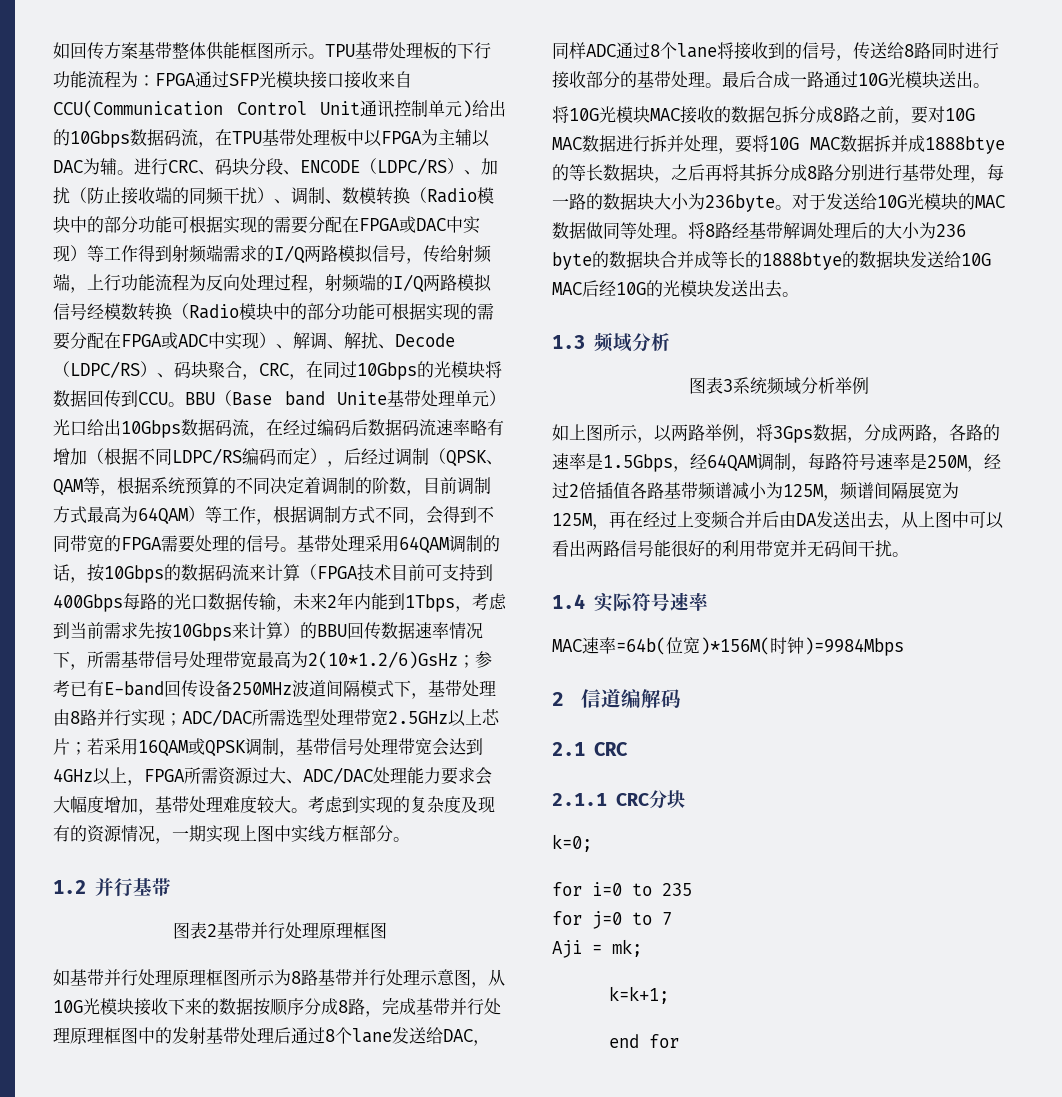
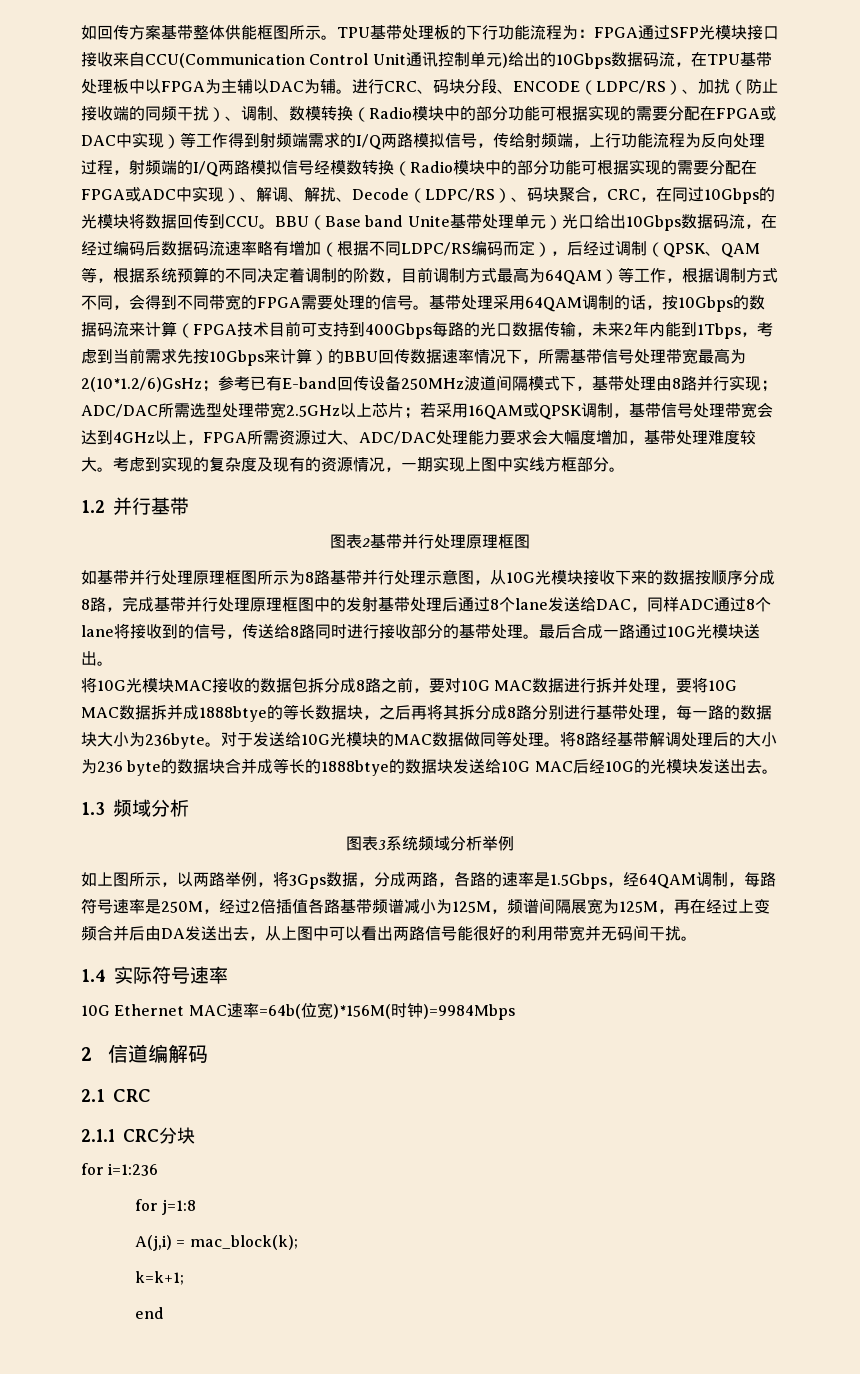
(708, 602) none -> [81,1004,185,1016] 10G Ethernet
[552,834,592,852] [552,882,692,896] [552,911,672,929] [552,939,642,958] k=0; // for i=0 to 235 // for j=0 to 7 // Aji = mk; -> [81,1163,159,1176] [135,1199,197,1215] [135,1235,298,1251] for i=1:236 // for j=1:8 // A(j,i) = mac_block(k);
[649,1034,680,1048] for -> (165, 1313) none

